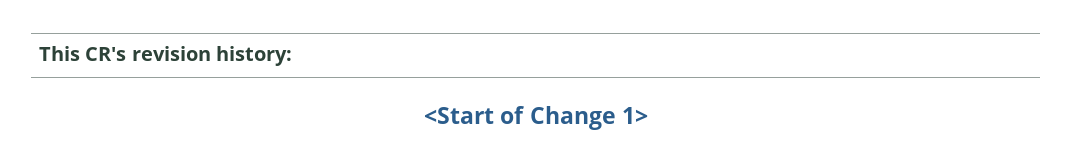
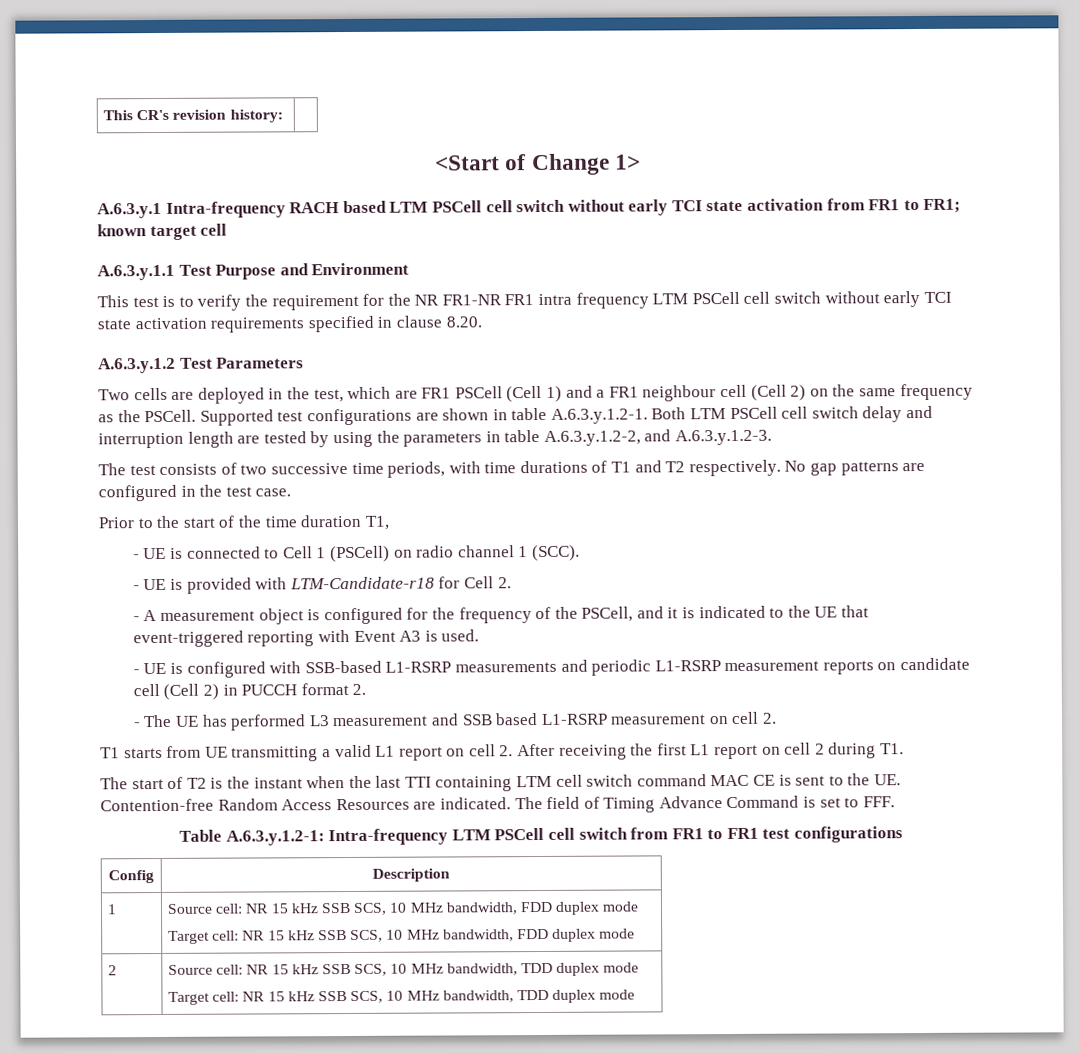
(648, 115) none -> [97,198,962,219] [97,223,228,241] [97,262,410,281] [97,291,952,311] [97,315,482,333] [98,357,305,374] [98,383,973,404] [98,405,934,426] [98,429,773,449] [98,459,926,478] [98,484,292,502] [98,514,390,530] [132,544,580,563] [132,576,512,594] [132,605,870,625] [132,629,480,648] [132,657,971,678] [132,683,367,700] [133,711,778,731] [100,742,904,762] [100,773,901,792] [100,795,895,813] [178,826,904,846] [108,870,154,884] [372,868,450,882] [107,904,118,915] [167,901,640,915] [168,928,636,944] [108,965,118,976] [168,962,640,976] [168,989,636,1005] // A.6.3.y.1 Intra-frequency RACH based LTM PSCell cell switch without early TCI state activation from FR1 to FR1; known target cell // A.6.3.y.1.1 Test Purpose and Environment // This test is to verify the requirement for the NR FR1-NR FR1 intra frequency LTM PSCell cell switch without early TCI state activation requirements specified in clause 8.20. // A.6.3.y.1.2 Test Parameters // Two cells are deployed in the test, which are FR1 PSCell (Cell 1) and a FR1 neighbour cell (Cell 2) on the same frequency as the PSCell. Supported test configurations are shown in table A.6.3.y.1.2-1. Both LTM PSCell cell switch delay and interruption length are tested by using the parameters in table A.6.3.y.1.2-2, and A.6.3.y.1.2-3. // The test consists of two successive time periods, with time durations of T1 and T2 respectively. No gap patterns are configured in the test case. // Prior to the start of the time duration T1, // - UE is connected to Cell 1 (PSCell) on radio channel 1 (SCC). // - UE is provided with LTM-Candidate-r18 for Cell 2. // - A measurement object is configured for the frequency of the PSCell, and it is indicated to the UE that event-triggered reporting with Event A3 is used. // - UE is configured with SSB-based L1-RSRP measurements and periodic L1-RSRP measurement reports on candidate cell (Cell 2) in PUCCH format 2. // - The UE has performed L3 measurement and SSB based L1-RSRP measurement on cell 2. // T1 starts from UE transmitting a valid L1 report on cell 2. After receiving the first L1 report on cell 2 during T1. // The start of T2 is the instant when the last TTI containing LTM cell switch command MAC CE is sent to the UE. Contention-free Random Access Resources are indicated. The field of Timing Advance Command is set to FFF. // Table A.6.3.y.1.2-1: Intra-frequency LTM PSCell cell switch from FR1 to FR1 test configurations // Config | Description // 1 | Source cell: NR 15 kHz SSB SCS, 10 MHz bandwidth, FDD duplex mode // Target cell: NR 15 kHz SSB SCS, 10 MHz bandwidth, FDD duplex mode // 2 | Source cell: NR 15 kHz SSB SCS, 10 MHz bandwidth, TDD duplex mode // Target cell: NR 15 kHz SSB SCS, 10 MHz bandwidth, TDD duplex mode

